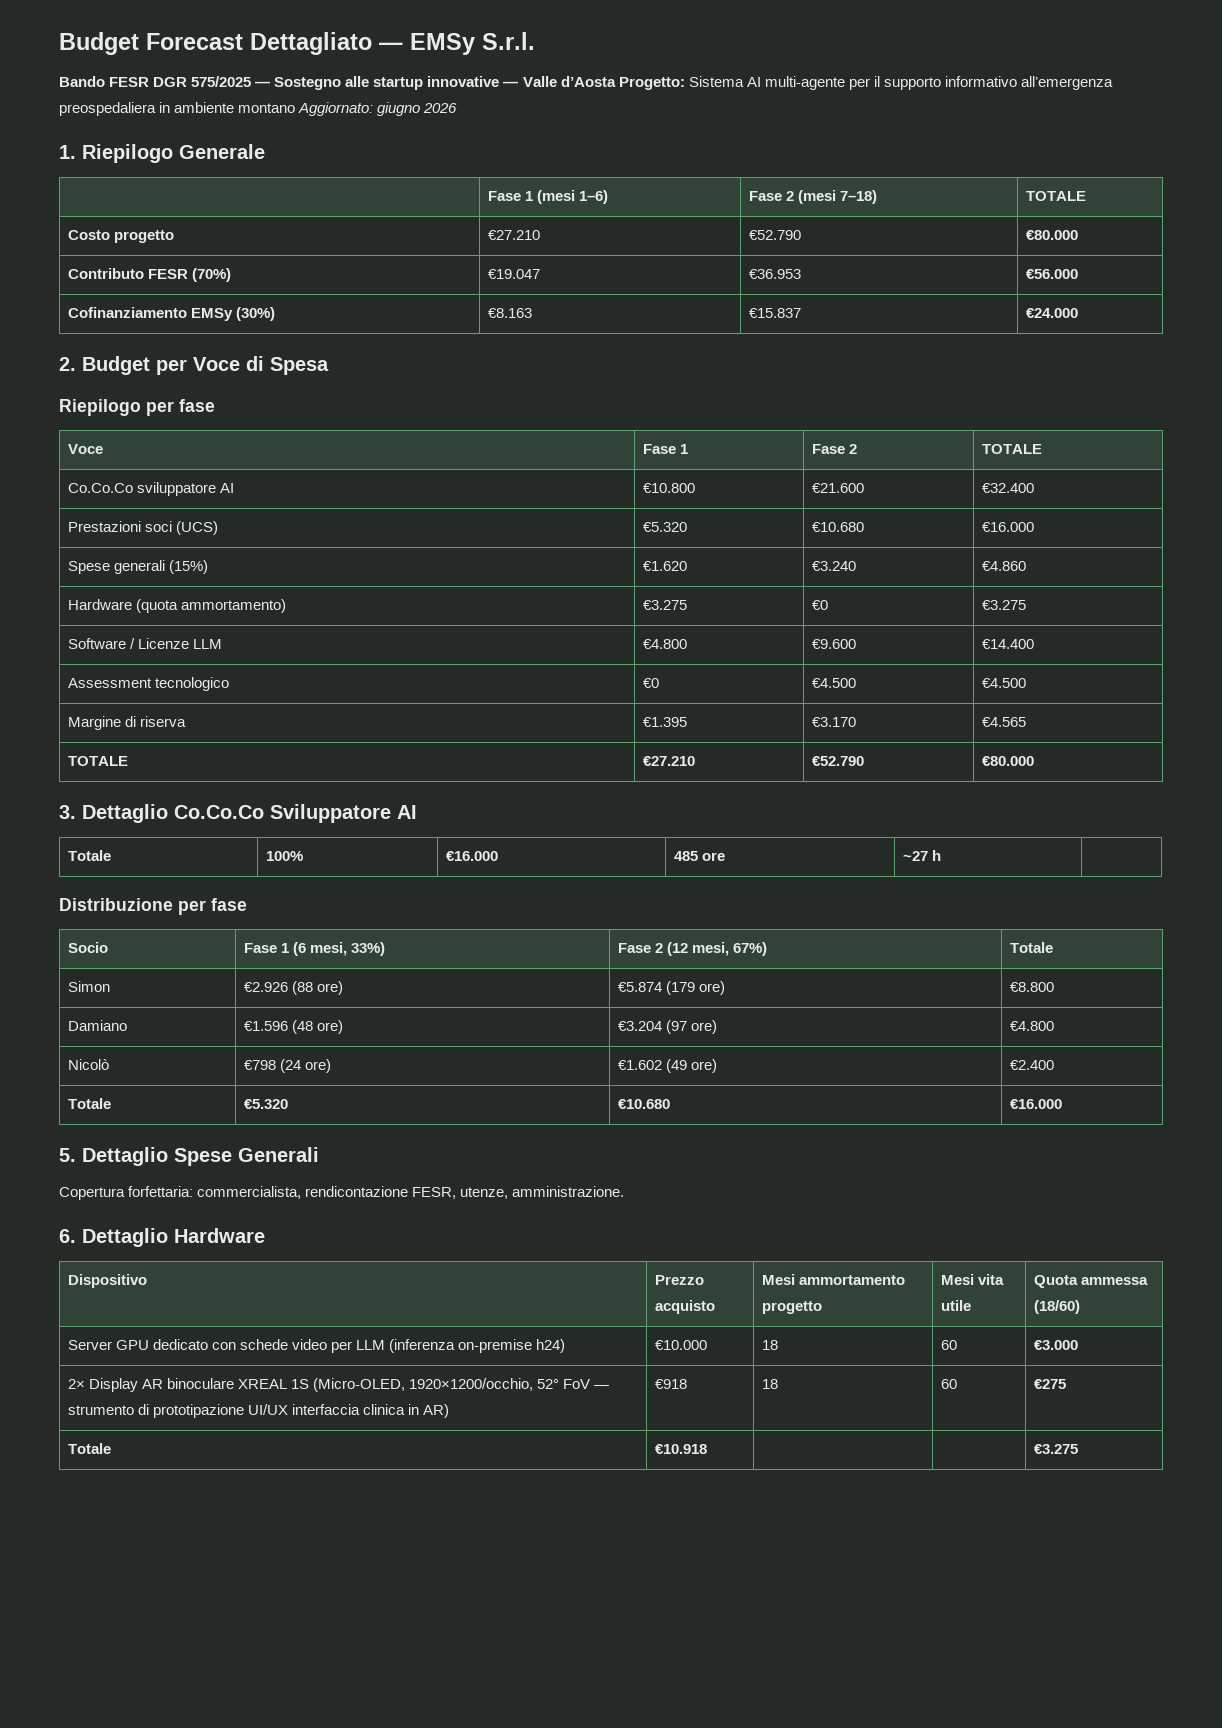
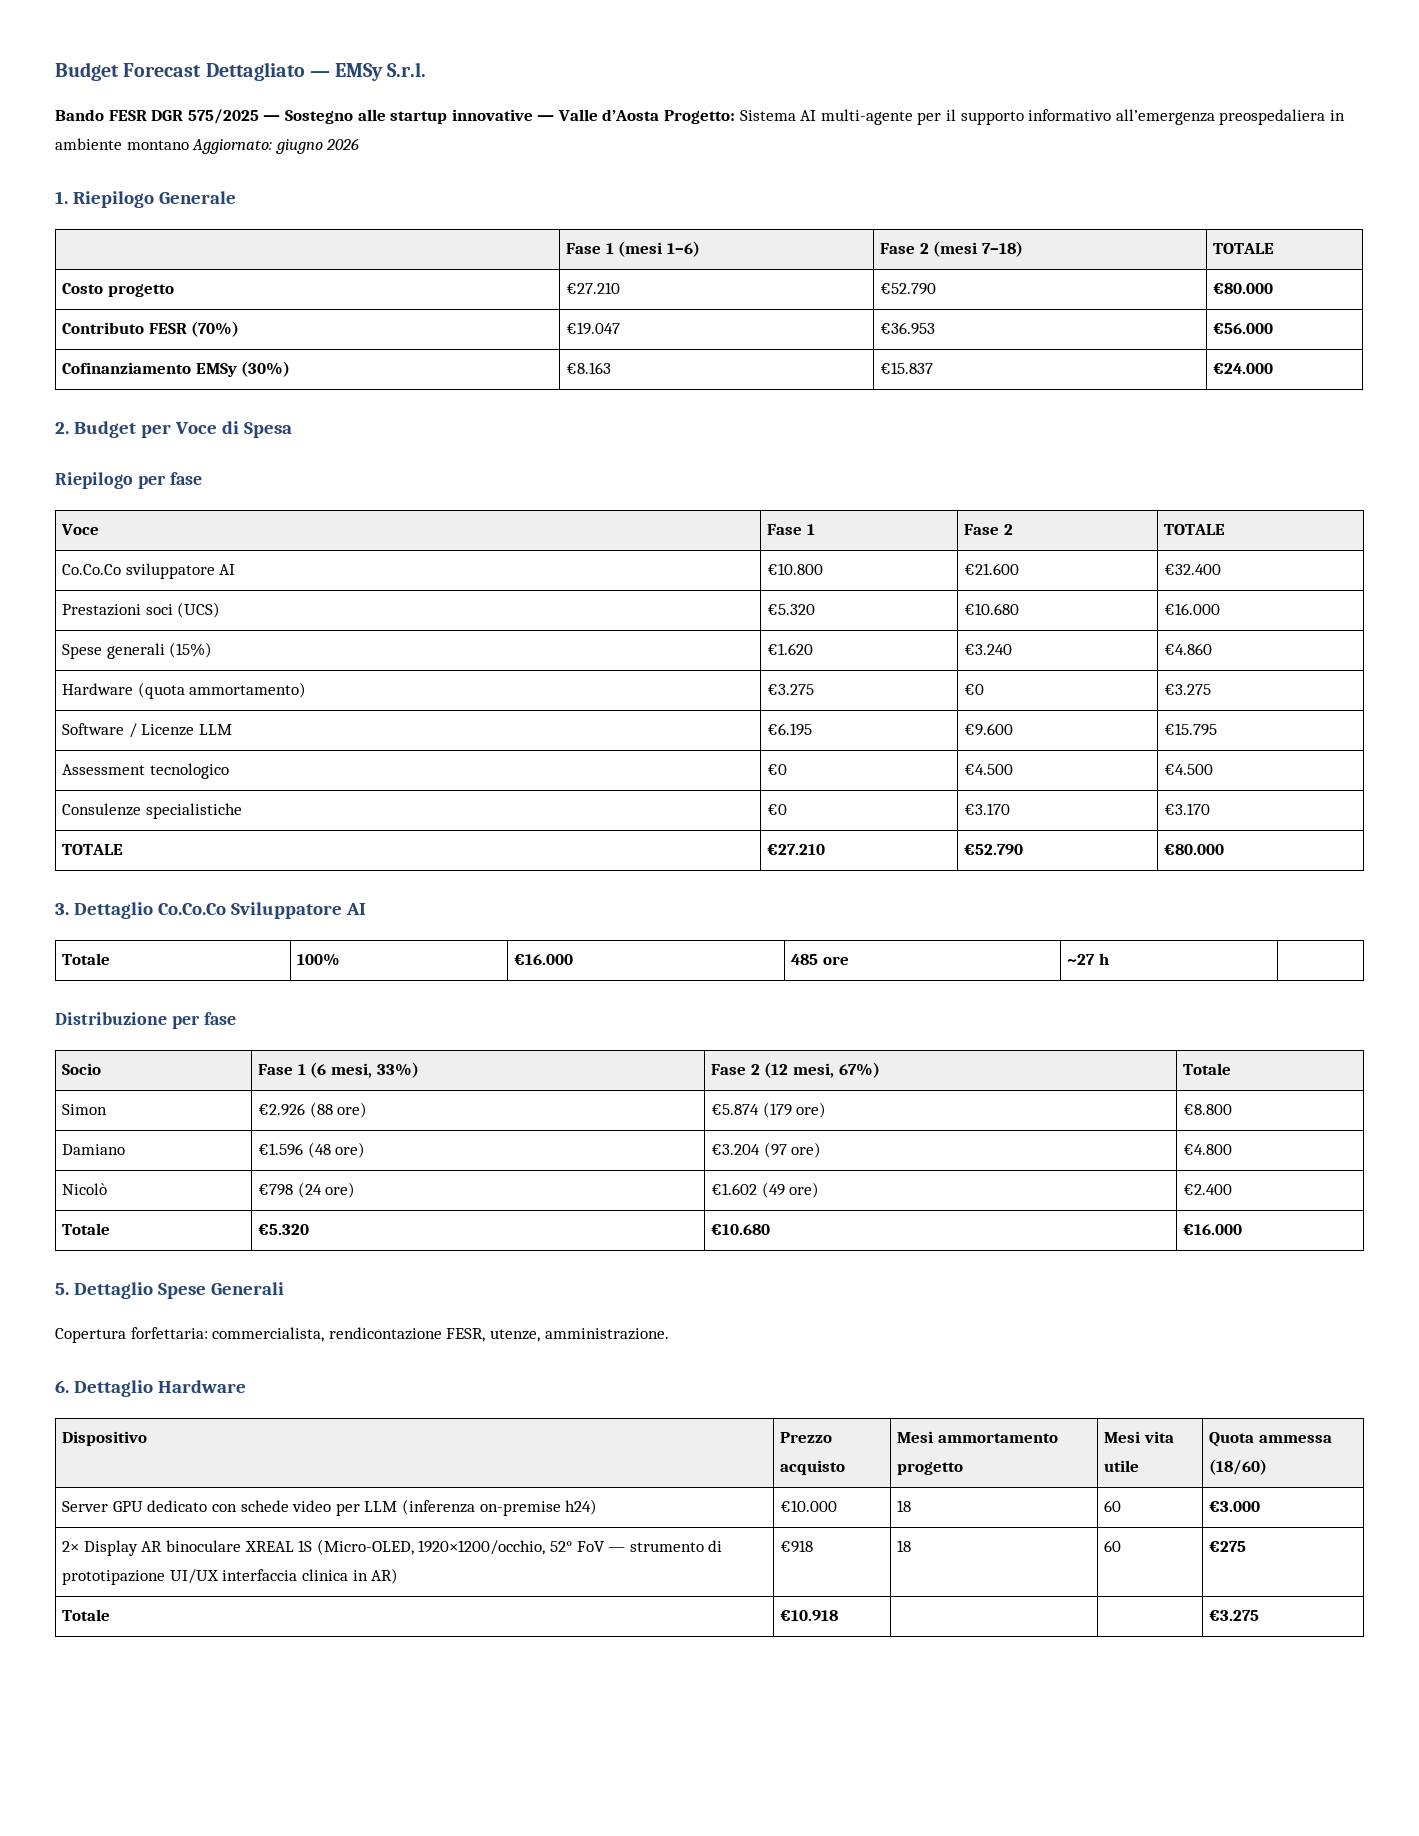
[642,639,687,649] €4.800 -> [767,723,813,736] €6.195
[981,639,1034,649] €14.400 -> [1164,723,1218,736] €15.795
[67,716,186,730] [642,717,687,727] Margine di riserva | €1.395 -> [62,803,242,819] [767,804,788,815] Consulenze specialistiche | €0
[981,717,1026,727] €4.565 -> [1164,803,1211,815] €3.170

